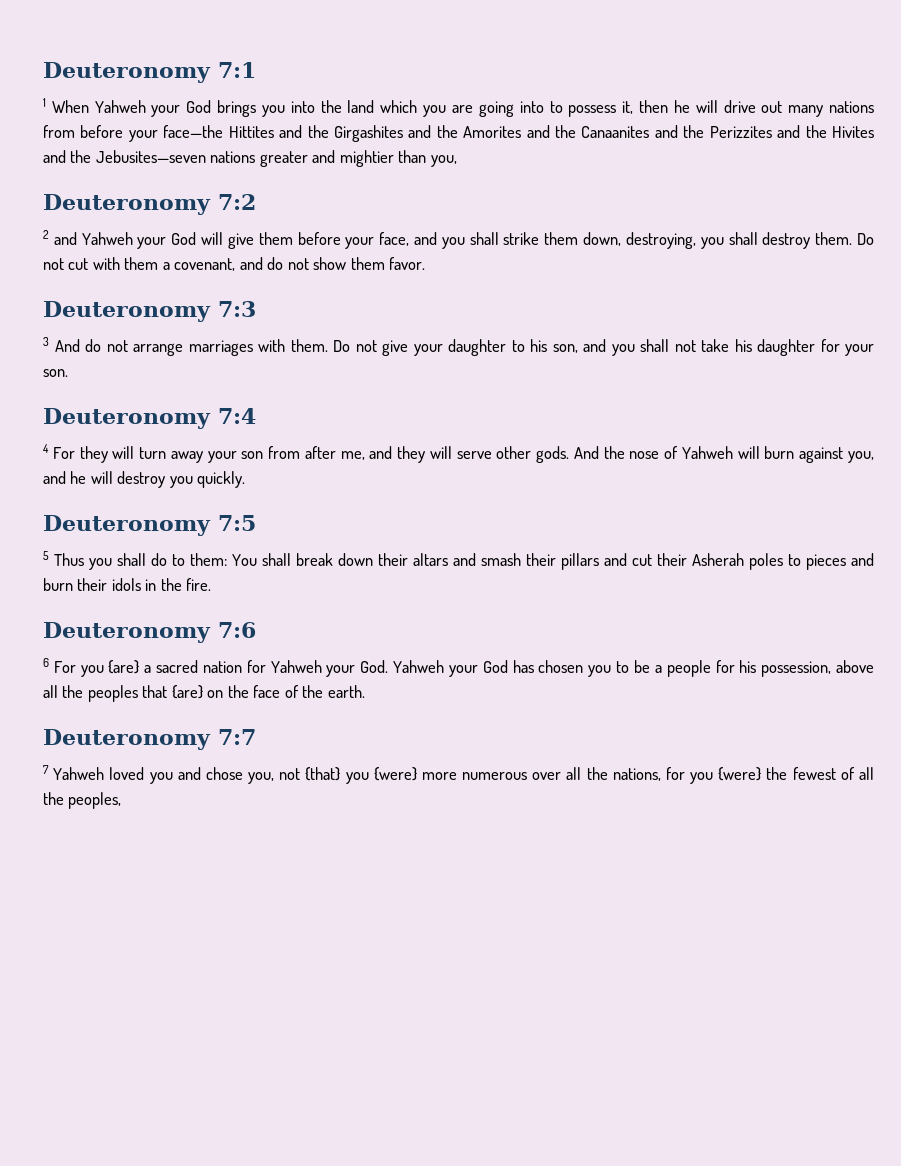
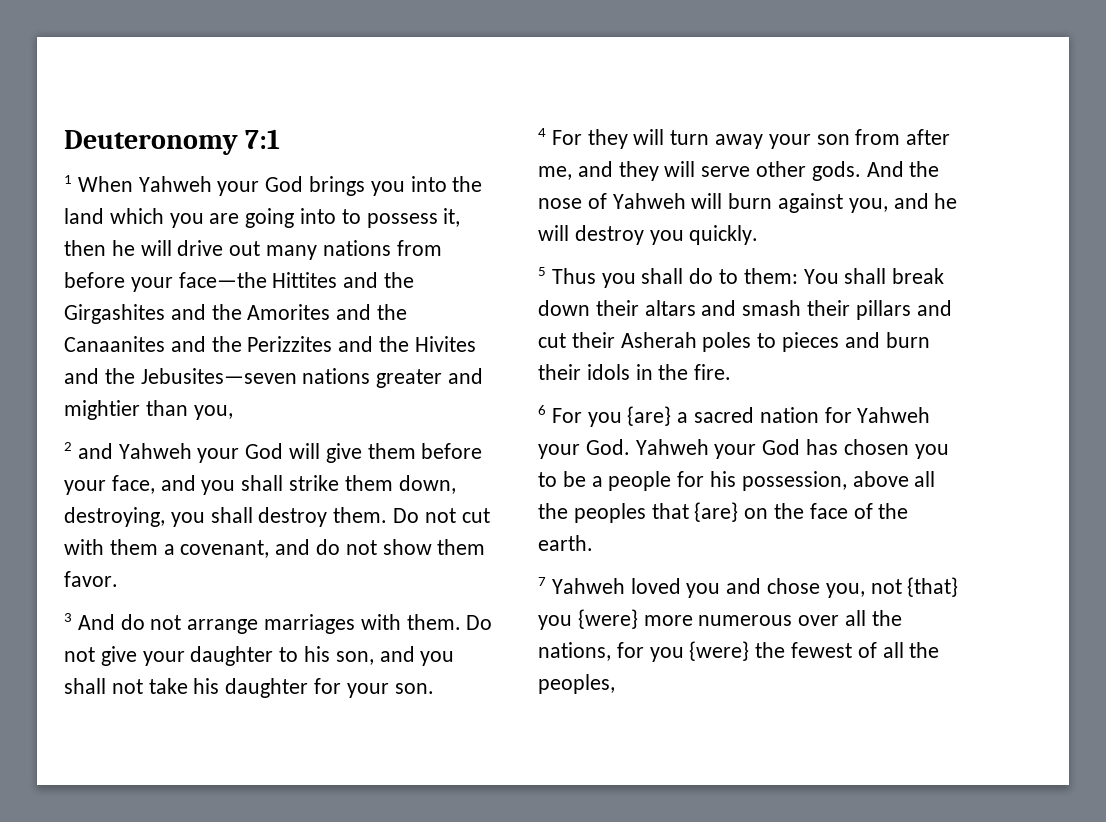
[43,194,256,215] // Deuteronomy 7:2 -> (233, 412) none
[43,301,256,322] // Deuteronomy 7:3 -> (118, 579) none
[43,408,256,429] // Deuteronomy 7:4 -> (434, 688) none
[43,515,256,536] // Deuteronomy 7:5 -> (759, 235) none
[43,622,256,643] // Deuteronomy 7:6 -> (732, 372) none
[43,729,256,750] // Deuteronomy 7:7 -> (593, 543) none

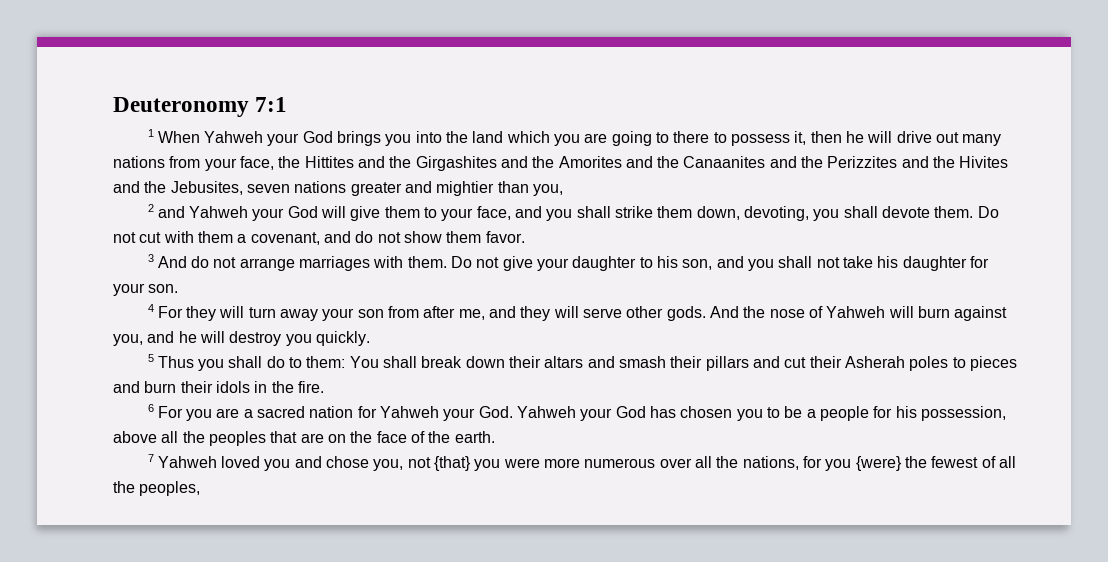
[300,208,337,224] into -> [655,131,710,143] to there
[64,272,267,292] before your face—the -> [204,156,301,171] your face, the
[140,368,297,384] Jebusites—seven -> [170,181,290,195] Jebusites, seven
[421,443,483,459] before -> [424,207,438,218] to
[64,507,328,527] destroying, you shall destroy -> [743,206,930,221] devoting, you shall devote
[627,406,672,426] {are} -> [216,408,240,418] are
[694,502,739,522] {are} -> [300,433,324,443] are
[577,609,638,629] {were} -> [503,458,540,468] were

